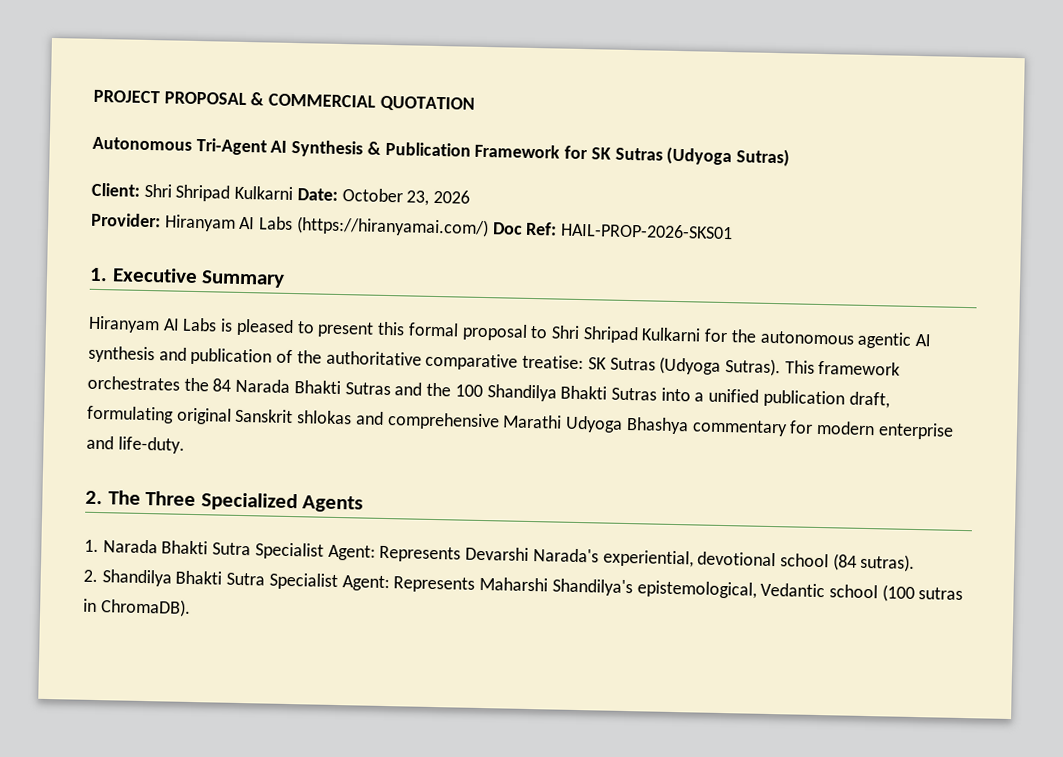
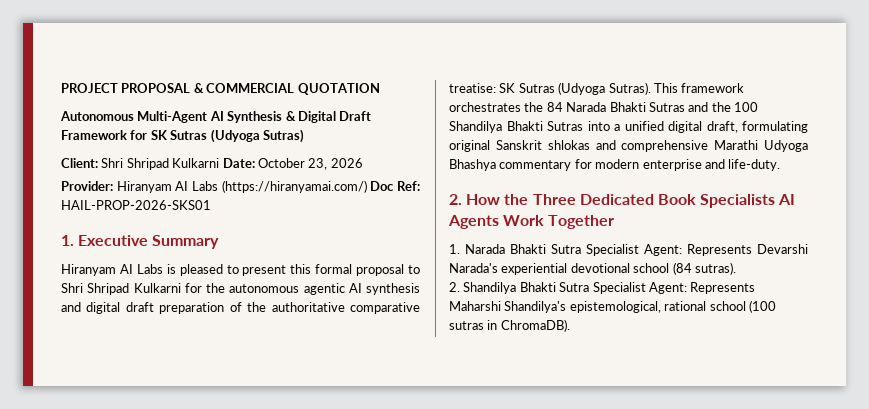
[195,137,267,156] Tri-Agent -> [137,111,208,123] Multi-Agent
[384,141,471,157] Publication -> [297,111,372,123] Digital Draft
[190,347,273,366] publication -> [86,302,225,314] digital draft preparation
[762,389,845,408] publication -> [668,121,702,133] digital
[107,490,298,512] The Three Specialized -> [466,194,796,208] How the Three Dedicated Book Specialists AI
(364, 504) none -> [503,215,615,229] Work Together
[602,549,694,568] experiential, -> [501,263,568,275] experiential
[760,582,826,598] Vedantic -> [664,301,707,311] rational

